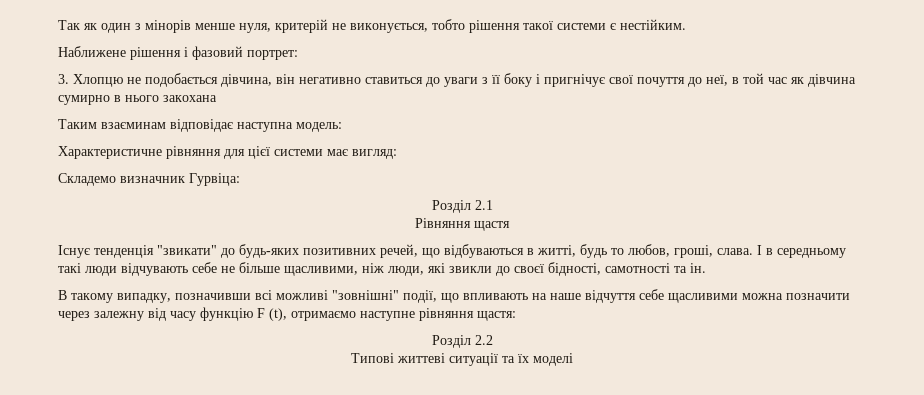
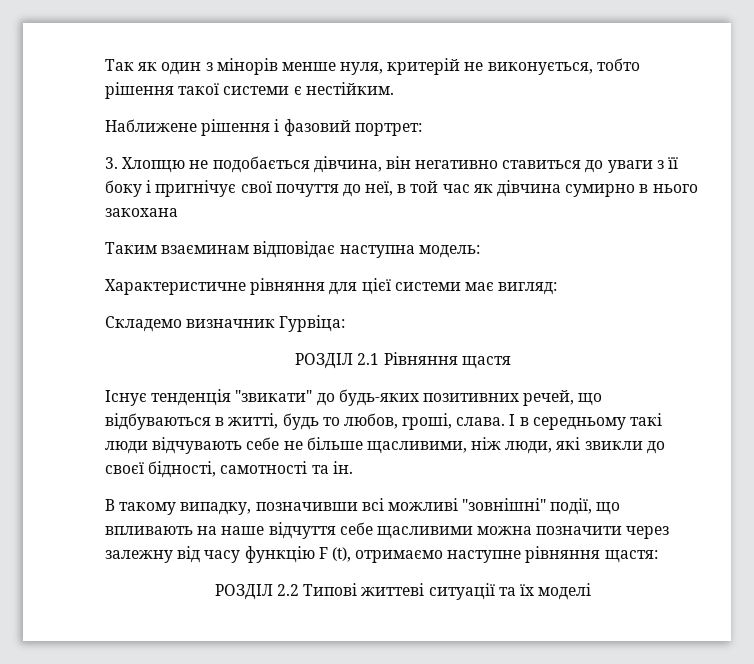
[431,200,471,213] Розділ -> [295,353,354,369] РОЗДІЛ
(493, 205) // -> (380, 359) none
[431,335,471,348] Розділ -> [214,584,273,600] РОЗДІЛ
(493, 340) // -> (300, 590) none

